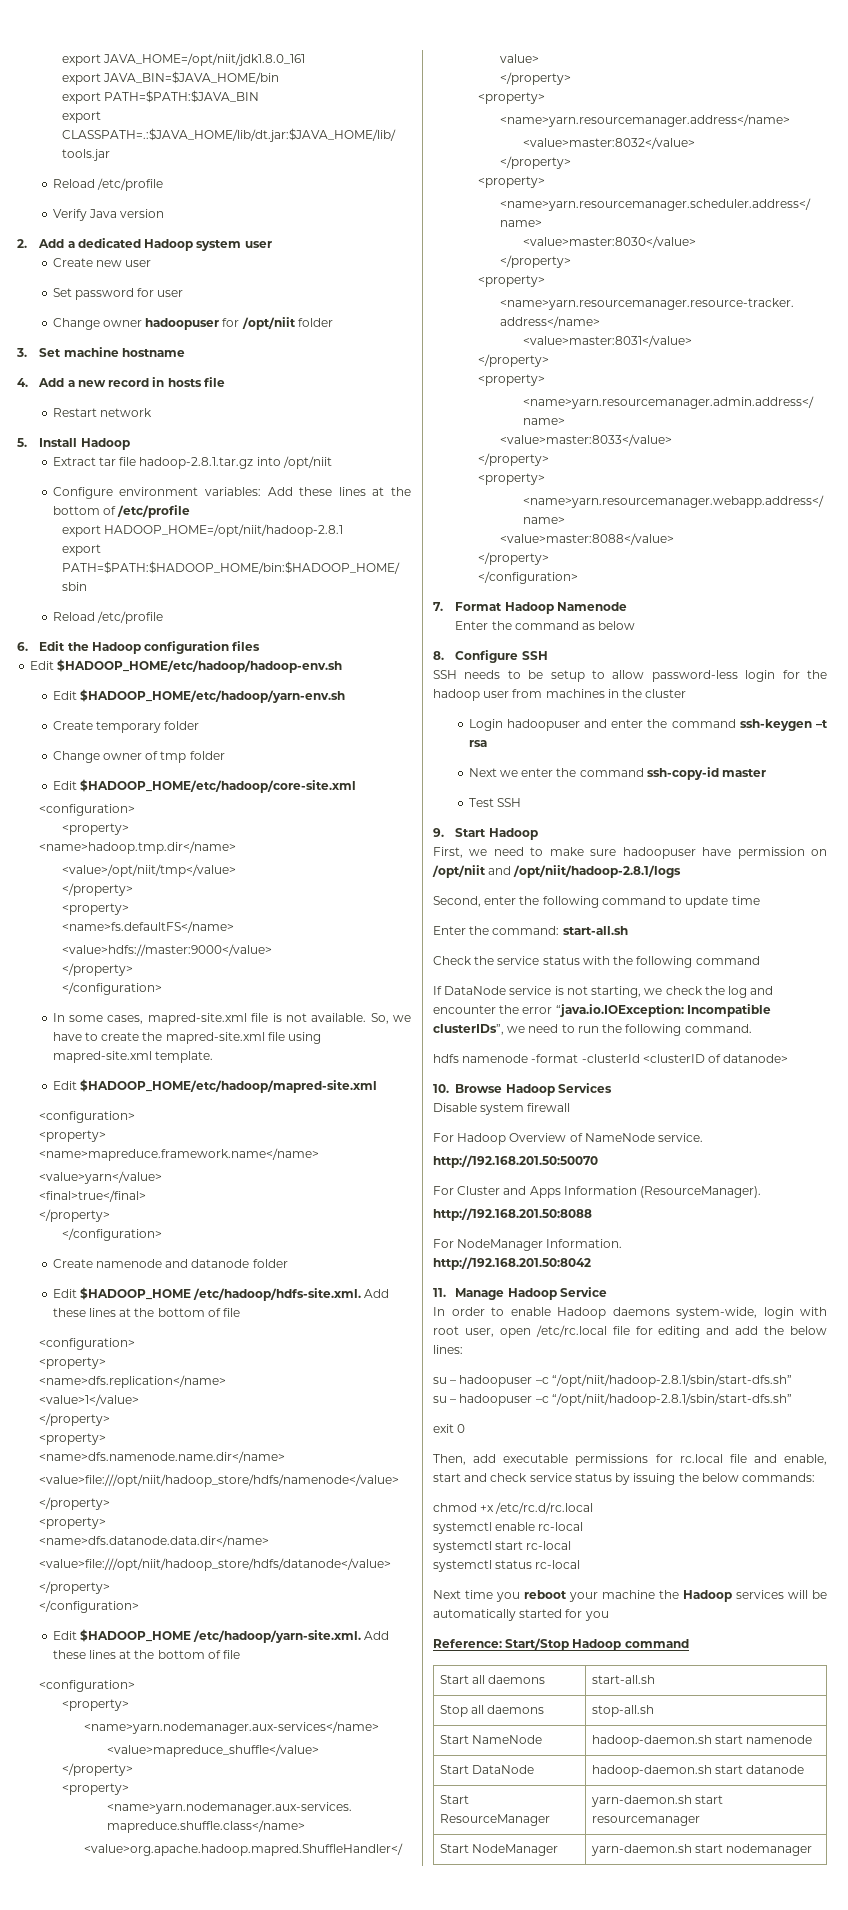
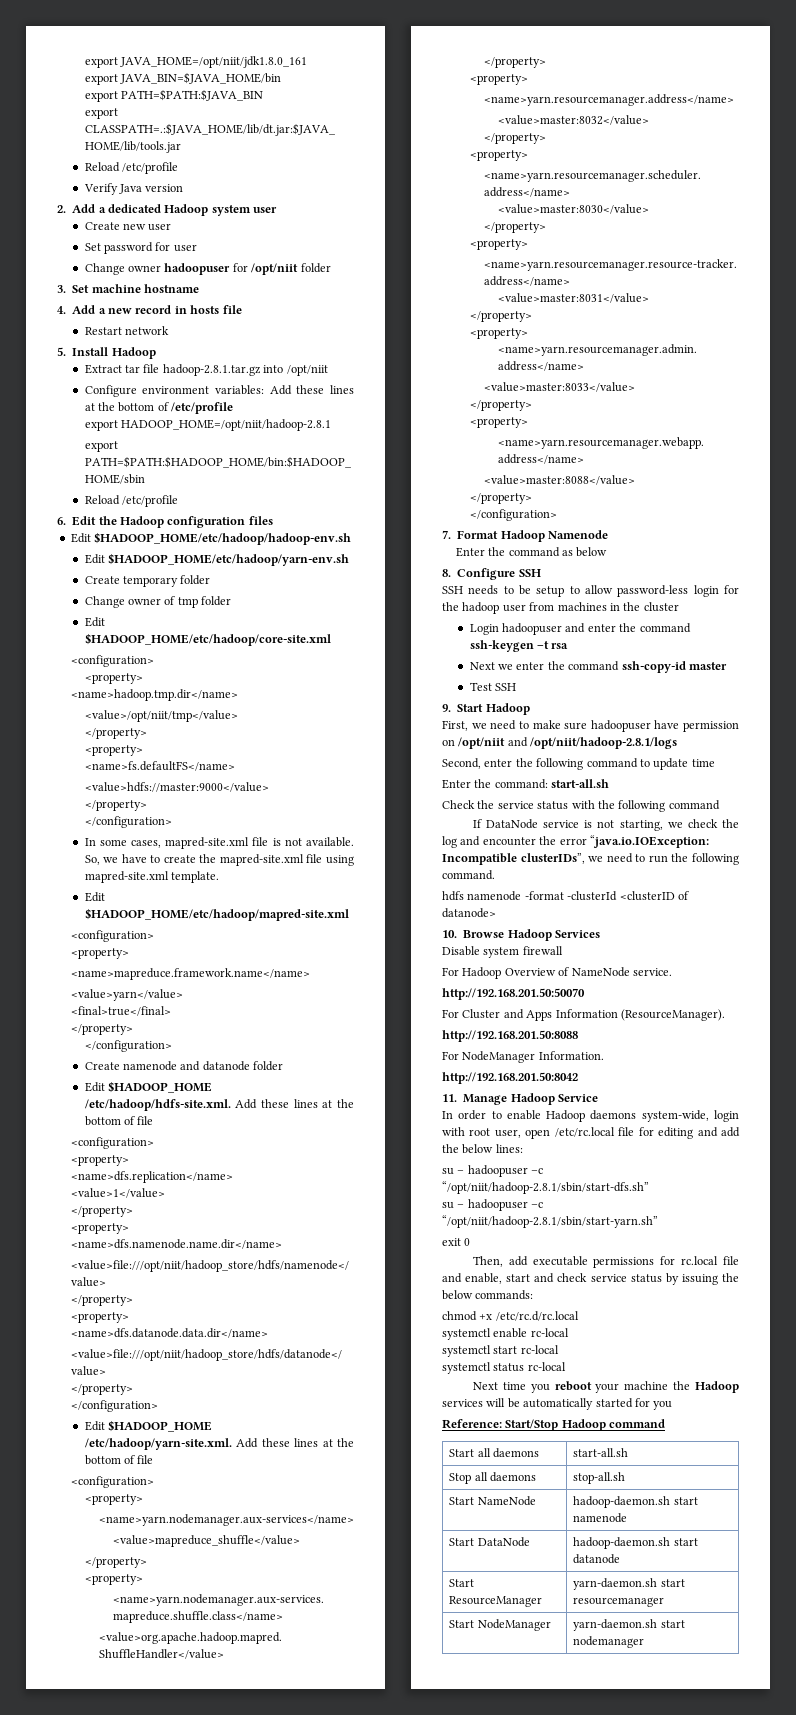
[551,1393,792,1406] “/opt/niit/hadoop-2.8.1/sbin/start-dfs.sh” -> [442,1215,658,1228] “/opt/niit/hadoop-2.8.1/sbin/start-yarn.sh”

